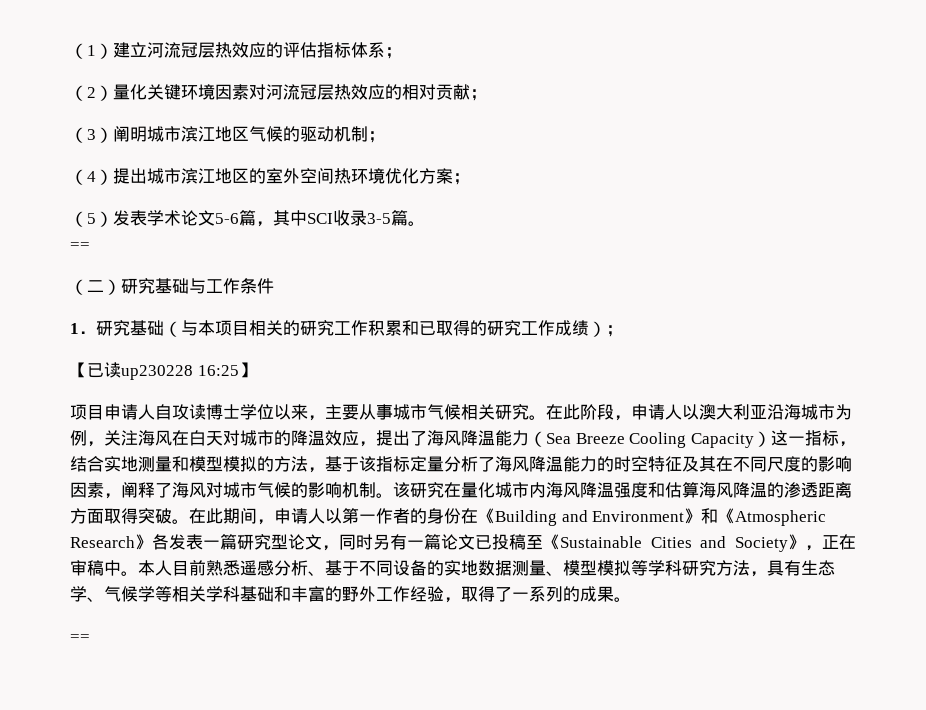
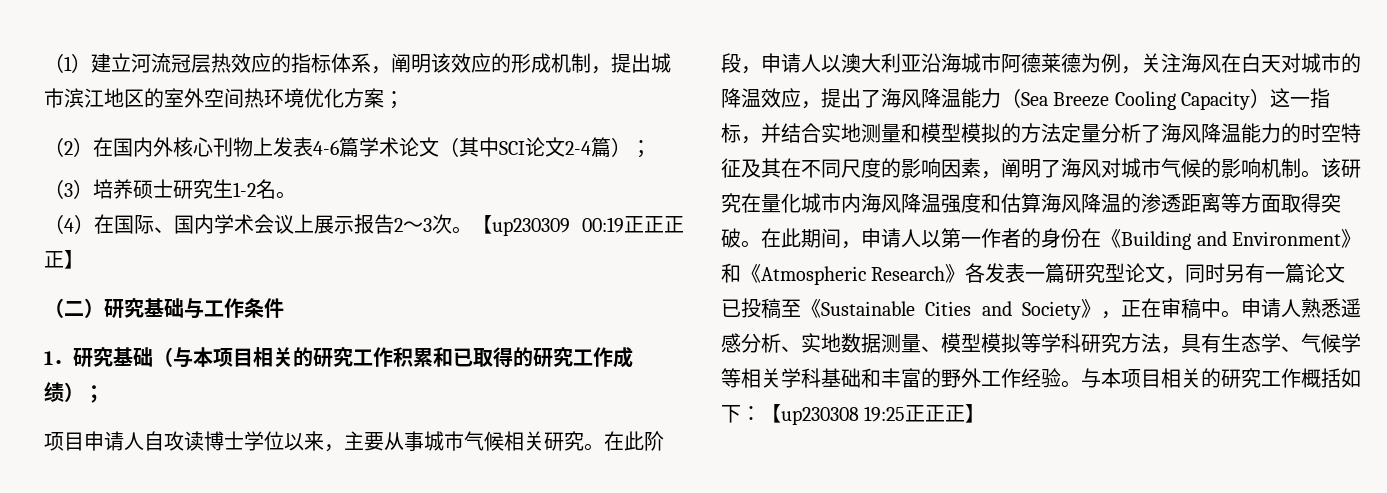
[283,42,317,58] 评估 -> (291, 63) none
[385,47,402,59] [70,84,487,101] [70,126,385,143] [70,169,113,185] ； // （2）量化关键环境因素对河流冠层热效应的相对贡献； // （3）阐明城市滨江地区气候的驱动机制； // （4） -> [371,53,611,74] ，阐明该效应的形成机制，
[87,210,425,227] [70,242,90,250] 5）发表学术论文5-6篇，其中SCI收录3-5篇。 // == -> [64,137,651,158] [44,179,296,199] [44,214,684,236] [44,250,84,269] 2）在国内外核心刊物上发表4-6篇学术论文（其中SCI论文2-4篇）； // （3）培养硕士研究生1-2名。 // （4）在国际、国内学术会议上展示报告2～3次。【up230309 00:19正正正正】
[70,362,256,380] // 【已读up230228 16:25】 -> (104, 394) none
(835, 412) none -> [1001,53,1081,73] 阿德莱德
(856, 444) none -> [761,123,781,143] 并
[308,456,410,473] ，基于该指标 -> (1061, 133) none
[138,482,155,498] 释 -> [1021,159,1041,178] 明
(852, 490) none -> [1221,193,1241,213] 等
[138,560,206,576] 本人目前 -> [1241,298,1301,318] 申请人
[325,560,444,576] 基于不同设备的 -> (801, 349) none
[444,586,631,603] [70,634,90,642] ，取得了一系列的成果。 // == -> [1061,368,1361,388] [721,404,986,425] 。与本项目相关的研究工作概括如下：【up230308 19:25正正正】

